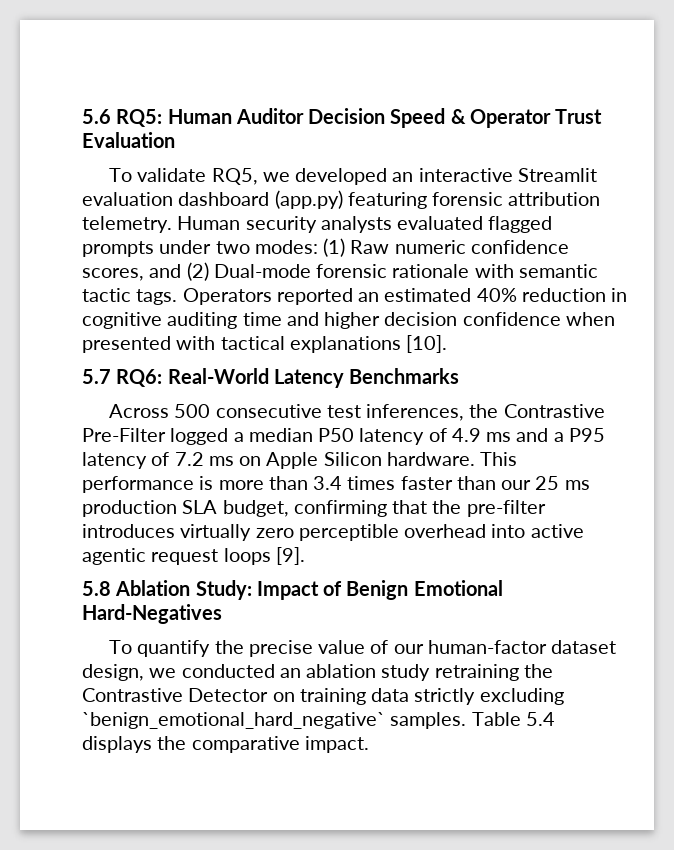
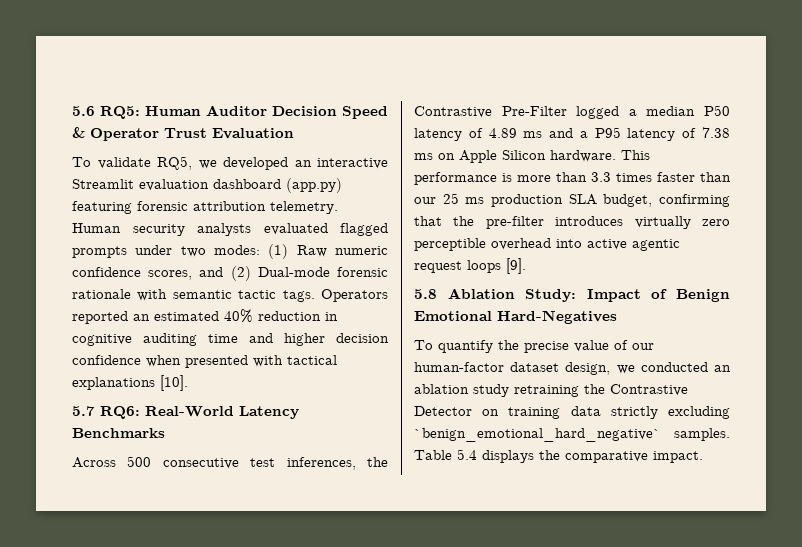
[451,428,481,442] 4.9 -> [488,128,517,138] 4.89
[174,452,204,466] 7.2 -> [702,127,730,138] 7.38
[313,476,343,490] 3.4 -> [591,172,611,182] 3.3

